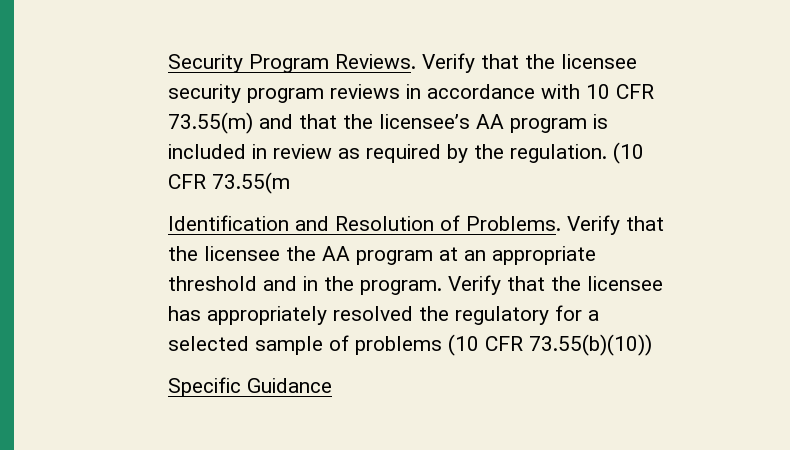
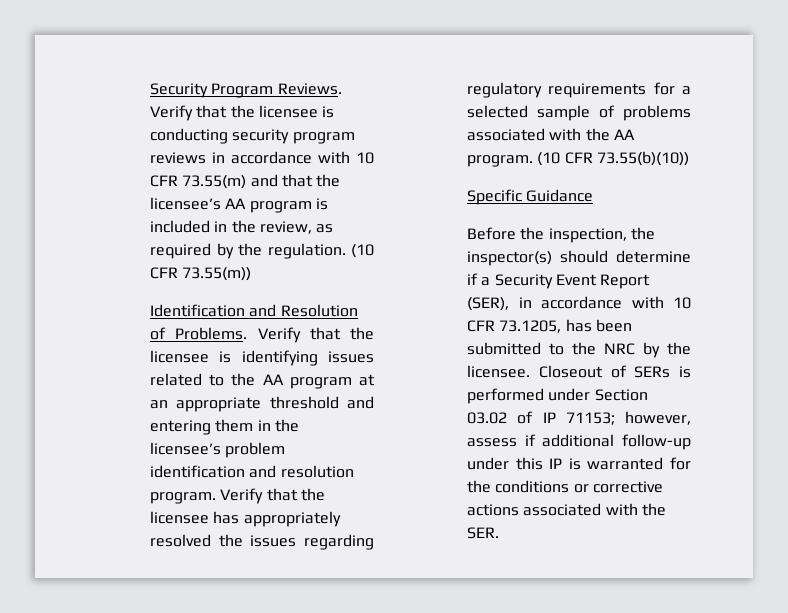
(638, 61) none -> [322,106,335,118] [150,128,229,144] is conducting
[273,144,333,159] review -> [231,220,313,234] the review,
[212,172,291,194] 73.55(m -> [182,267,252,281] 73.55(m))
(281, 253) none -> [219,350,374,366] [150,373,225,386] is identifying issues related to
[303,276,355,291] in the -> [150,419,300,435] [150,442,286,458] [150,465,354,478] entering them in the licensee’s problem identification and resolution
[455,306,550,325] regulatory -> [250,534,374,550] [467,82,647,98] issues regarding regulatory requirements
(443, 345) none -> [467,128,636,141] [467,155,534,167] associated with the AA program.
(333, 385) none -> [467,227,656,243] [467,250,691,266] [467,273,651,289] [467,296,691,311] [467,319,633,333] [467,342,691,358] [467,365,691,378] [467,388,648,404] [467,411,691,425] [467,434,691,450] [467,457,691,470] [467,480,664,493] [467,503,667,516] [467,527,500,539] // Before the inspection, the inspector(s) should determine if a Security Event Report (SER), in accordance with 10 CFR 73.1205, has been submitted to the NRC by the licensee. Closeout of SERs is performed under Section 03.02 of IP 71153; however, assess if additional follow-up under this IP is warranted for the conditions or corrective actions associated with the SER.

